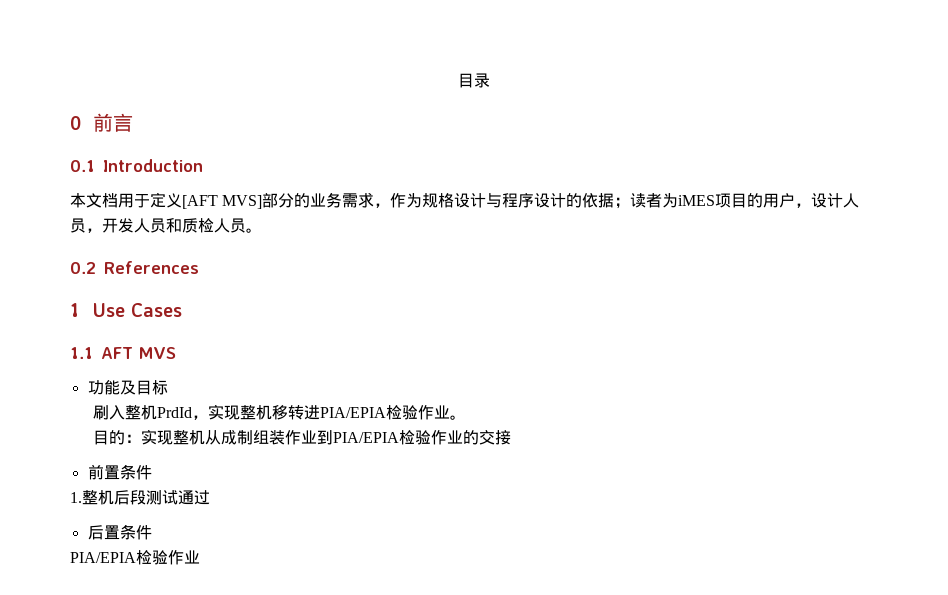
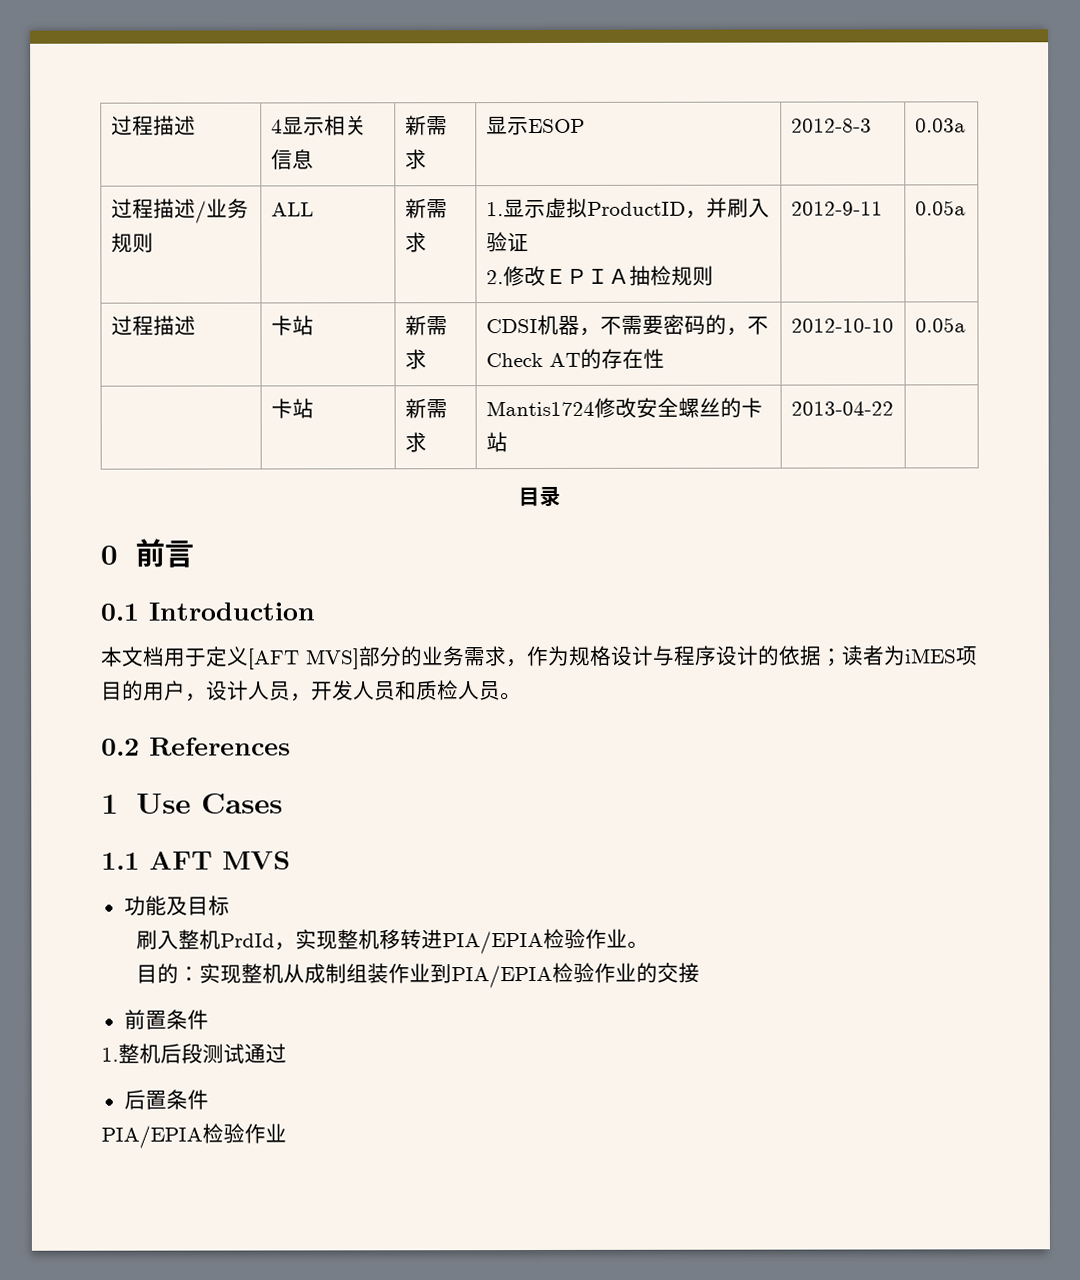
(458, 80) none -> [110,115,196,136] [270,115,367,136] [270,149,314,170] [404,115,448,136] [404,149,427,170] [485,116,585,136] [790,118,872,133] [914,118,966,133] [110,198,249,224] [110,232,154,253] [270,202,314,217] [404,198,448,219] [404,232,427,253] [485,197,770,219] [485,232,529,253] [485,265,714,287] [790,201,883,216] [914,200,966,216] [110,315,196,336] [270,315,314,336] [404,315,448,336] [404,349,427,370] [485,314,769,336] [485,348,665,369] [790,318,894,333] [914,317,966,333] [270,398,314,419] [404,398,448,419] [404,432,427,453] [485,397,763,418] [485,432,508,453] [790,401,894,416] 过程描述 | 4显示相关信息 | 新需求 | 显示ESOP | 2012-8-3 | 0.03a // 过程描述/业务规则 | ALL | 新需求 | 1.显示虚拟ProductID，并刷入验证 // 2.修改ＥＰＩＡ抽检规则 | 2012-9-11 | 0.05a // 过程描述 | 卡站 | 新需求 | CDSI机器，不需要密码的，不Check AT的存在性 | 2012-10-10 | 0.05a // | 卡站 | 新需求 | Mantis1724修改安全螺丝的卡站 | 2013-04-22 | //

